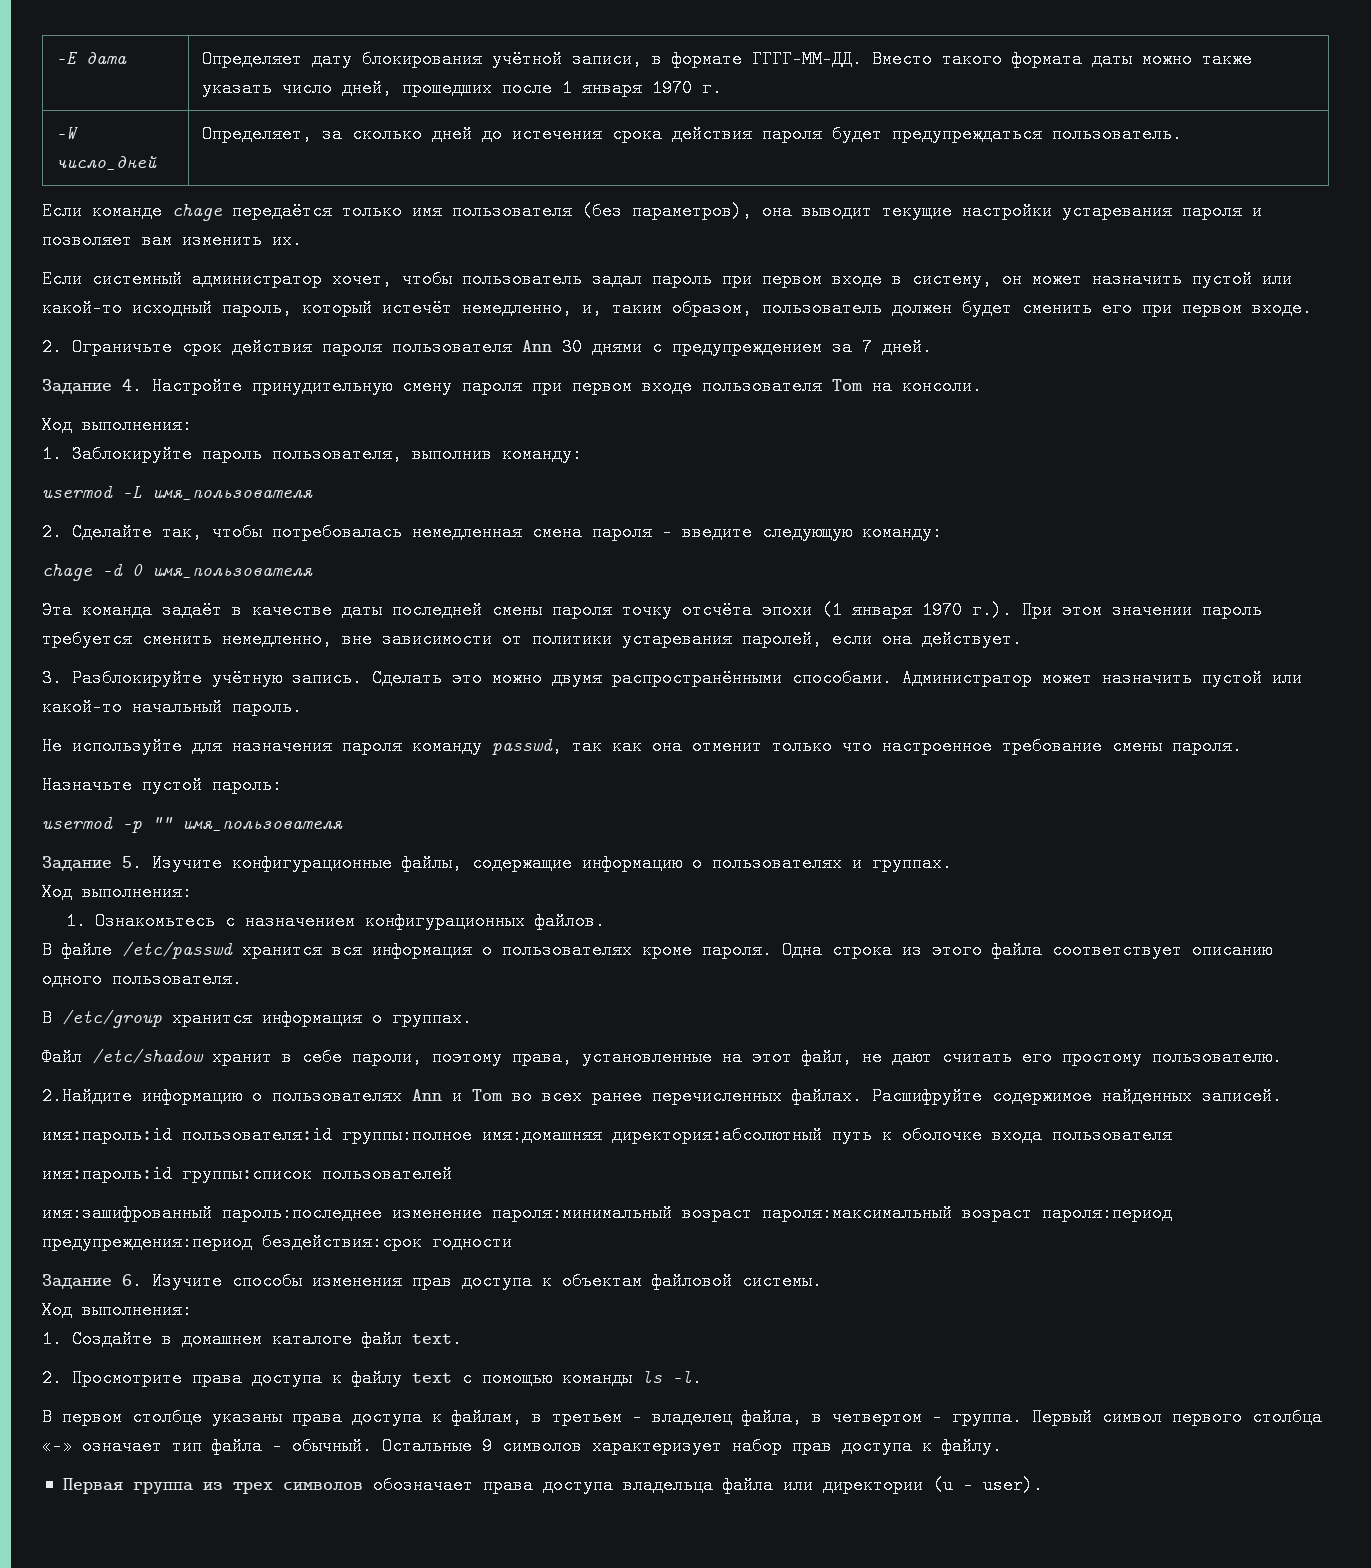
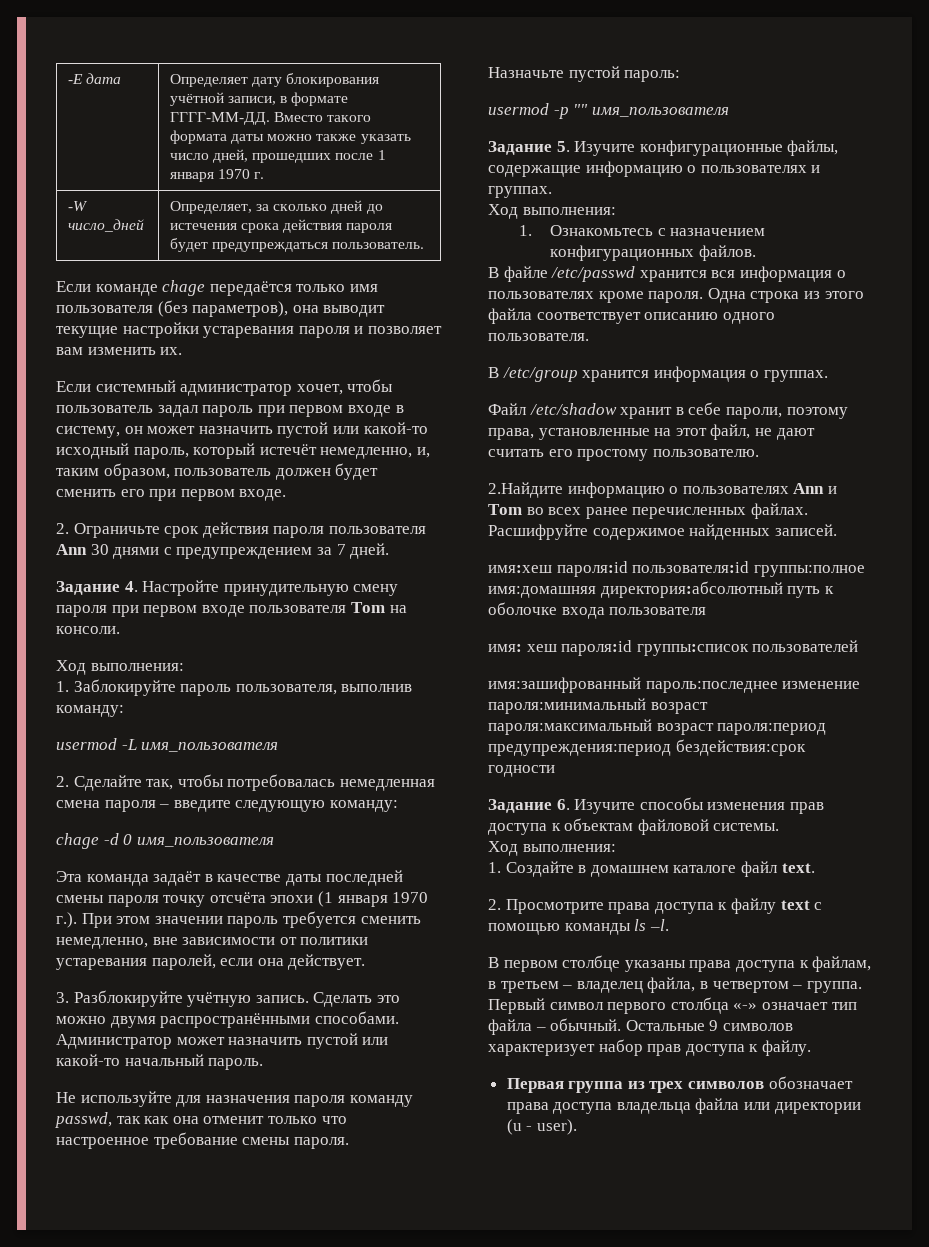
[42,1126,172,1144] имя:пароль:id -> [488,561,628,577] имя:хеш пароля:id
[42,1165,172,1183] имя:пароль:id -> [488,640,633,656] имя: хеш пароля:id

